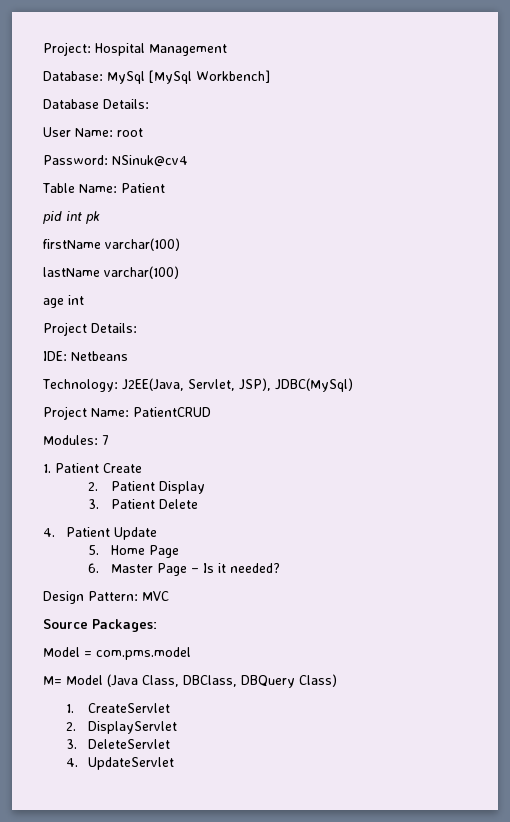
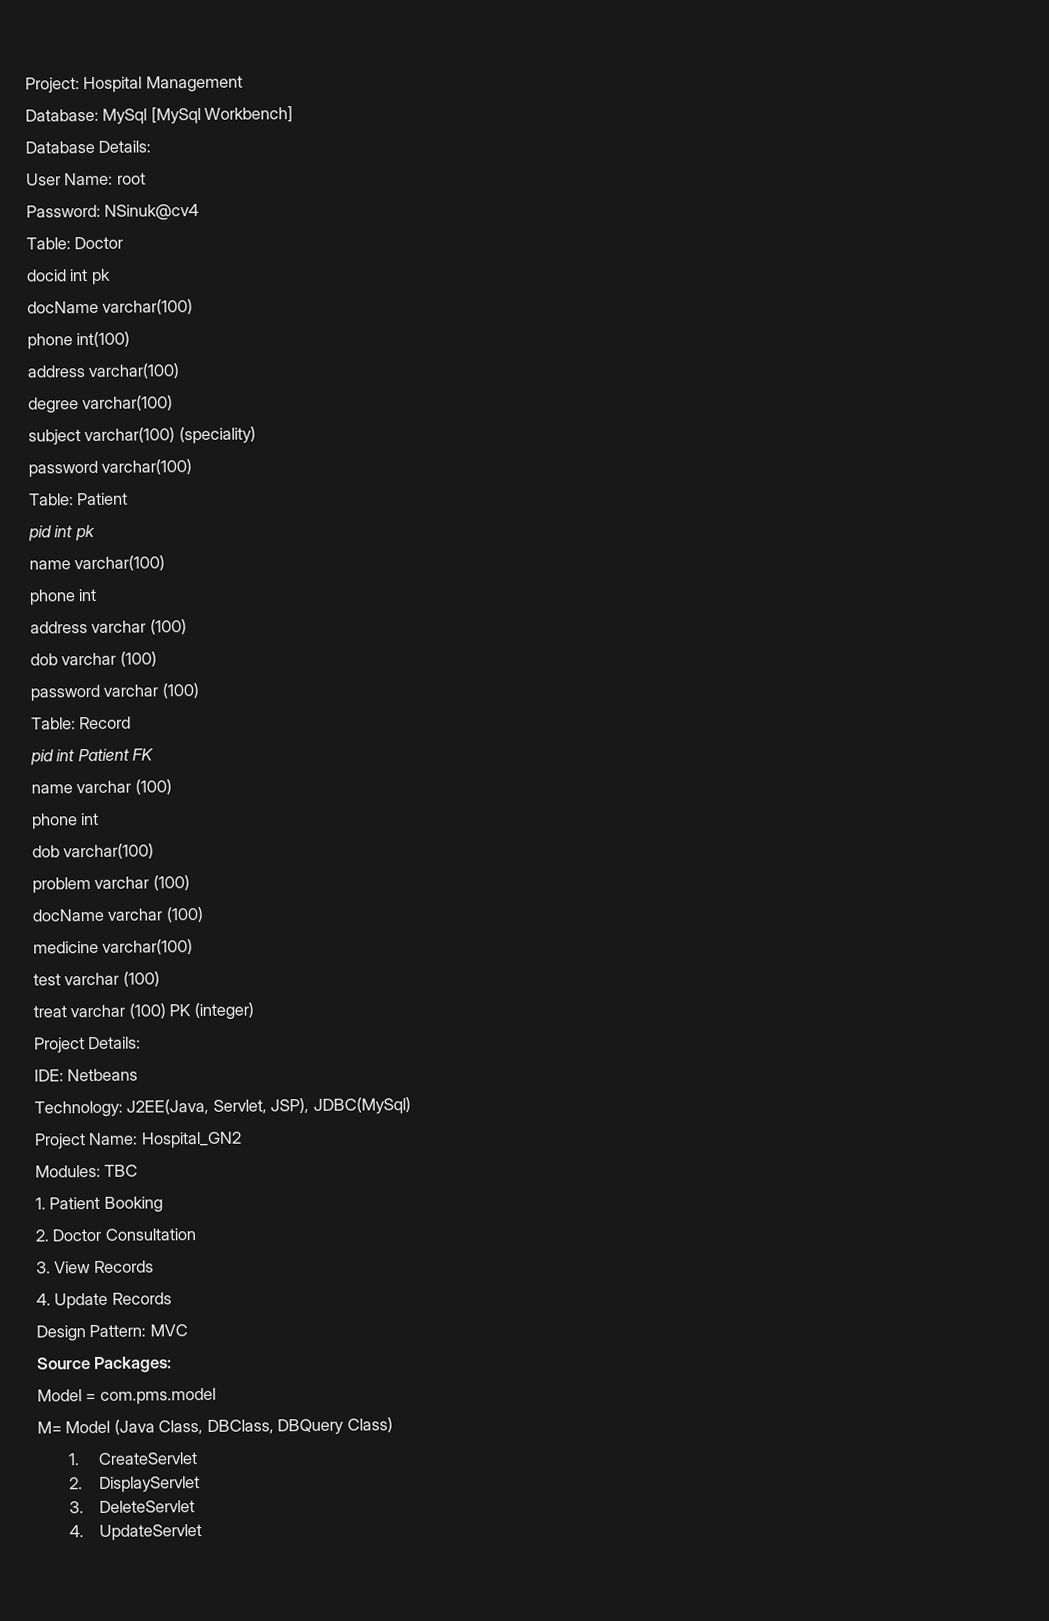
[42,183,117,193] Table Name: -> [26,236,124,250] [26,268,111,285] [27,299,194,315] [27,331,131,350] [27,363,180,380] [28,395,174,414] [28,426,256,446] [28,459,193,478] [29,493,74,506] Table: Doctor // docid int pk // docName varchar(100) // phone int(100) // address varchar(100) // degree varchar(100) // subject varchar(100) (speciality) // password varchar(100) // Table:
[43,238,180,251] [43,266,179,279] [43,295,84,308] firstName varchar(100) // lastName varchar(100) // age int -> [29,555,166,572] [29,588,98,606] [30,619,187,635] [30,651,157,667] [30,683,199,702] [31,716,132,730] [30,748,155,766] [31,779,172,795] [32,812,100,830] [32,843,155,860] [32,875,190,894] [32,906,204,923] [33,939,194,955] [33,971,160,987] [33,1002,254,1021] name varchar(100) // phone int // address varchar (100) // dob varchar (100) // password varchar (100) // Table: Record // pid int Patient FK // name varchar (100) // phone int // dob varchar(100) // problem varchar (100) // docName varchar (100) // medicine varchar(100) // test varchar (100) // treat varchar (100) PK (integer)
[133,407,211,417] PatientCRUD -> [140,1131,242,1149] Hospital_GN2
[102,435,109,445] 7 -> [104,1164,139,1177] TBC
[103,463,142,473] [88,481,206,494] [88,499,199,509] [43,527,110,537] Create // 2. Patient Display // 3. Patient Delete // 4. Patient -> [103,1196,163,1213] [35,1228,196,1242] [36,1260,154,1274] [36,1293,51,1306] Booking // 2. Doctor Consultation // 3. View Records // 4.
[88,545,180,558] [88,563,281,576] // 5. Home Page // 6. Master Page – Is it needed? -> [111,1292,172,1305] Records

